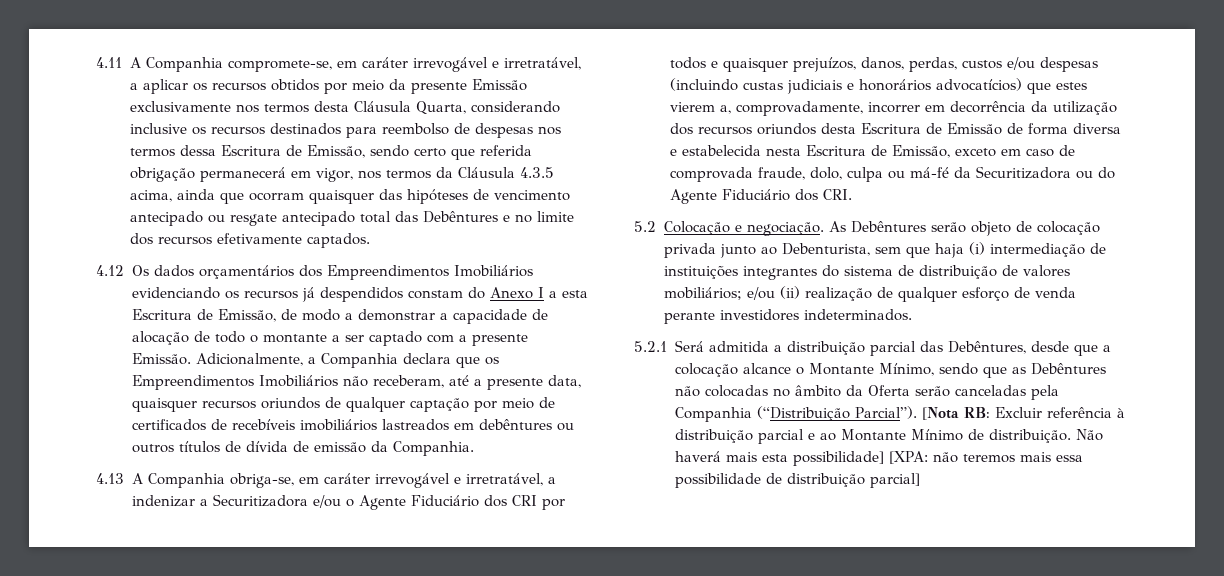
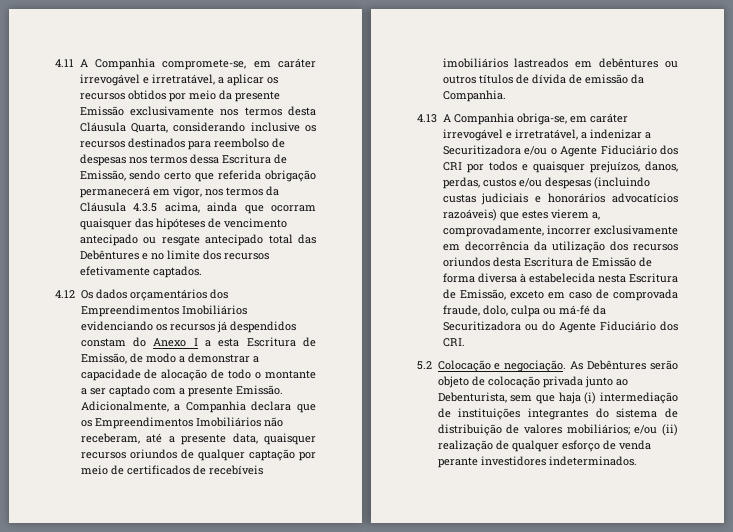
[935,78,1022,91] advocatícios) -> [612,193,678,203] [442,209,497,221] advocatícios razoáveis)
(920, 107) none -> [594,225,678,235] exclusivamente
[669,149,677,156] e -> [519,273,526,283] à
[634,340,1111,356] [674,363,1106,378] [674,385,1059,400] [674,406,1125,422] [674,429,1103,444] [674,451,1084,466] [674,473,920,488] // 5.2.1 Será admitida a distribuição parcial das Debêntures, desde que a colocação alcance o Montante Mínimo, sendo que as Debêntures não colocadas no âmbito da Oferta serão canceladas pela Companhia (“Distribuição Parcial”). [Nota RB: Excluir referência à distribuição parcial e ao Montante Mínimo de distribuição. Não haverá mais esta possibilidade] [XPA: não teremos mais essa possibilidade de distribuição parcial] -> (637, 461) none

